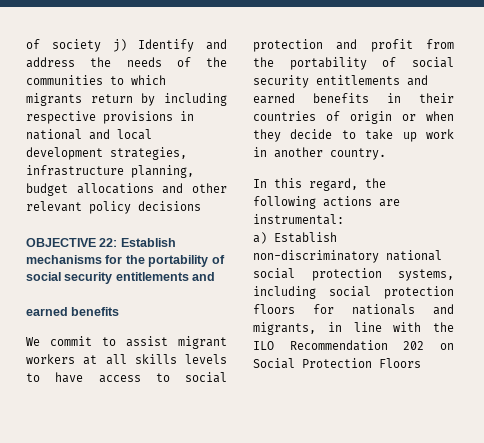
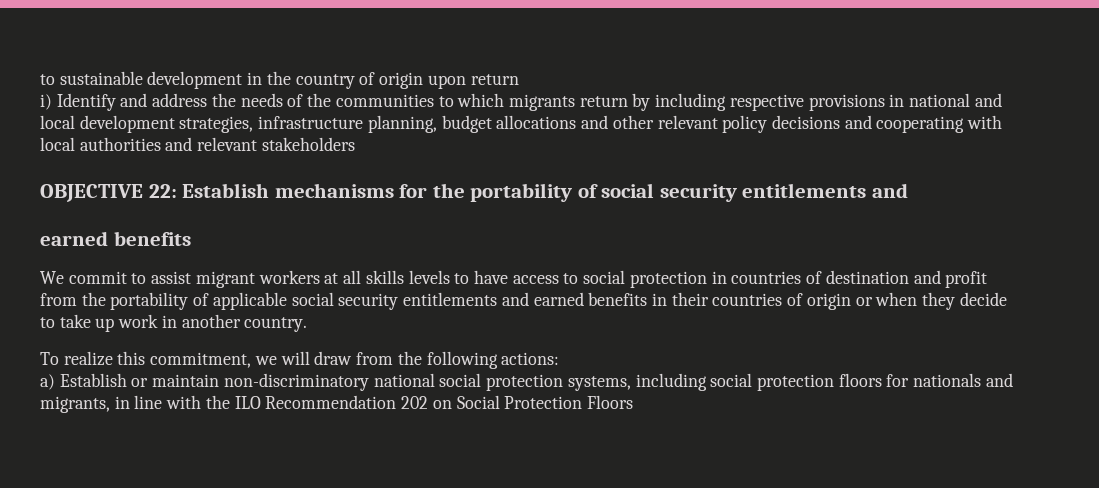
[26,39,127,52] of society j) -> [40,71,519,89] [40,94,52,110] to sustainable development in the country of origin upon return // i)
(201, 206) none -> [844,115,1003,133] [40,137,355,151] and cooperating with local authorities and relevant stakeholders
(323, 45) none -> [711,270,909,284] in countries of destination
(397, 62) none -> [212,292,287,310] applicable
[253,178,386,191] [253,196,400,209] [253,214,344,225] In this regard, the following actions are instrumental: -> [40,351,560,369] To realize this commitment, we will draw from the following actions:
(337, 237) none -> [131,374,220,387] or maintain

